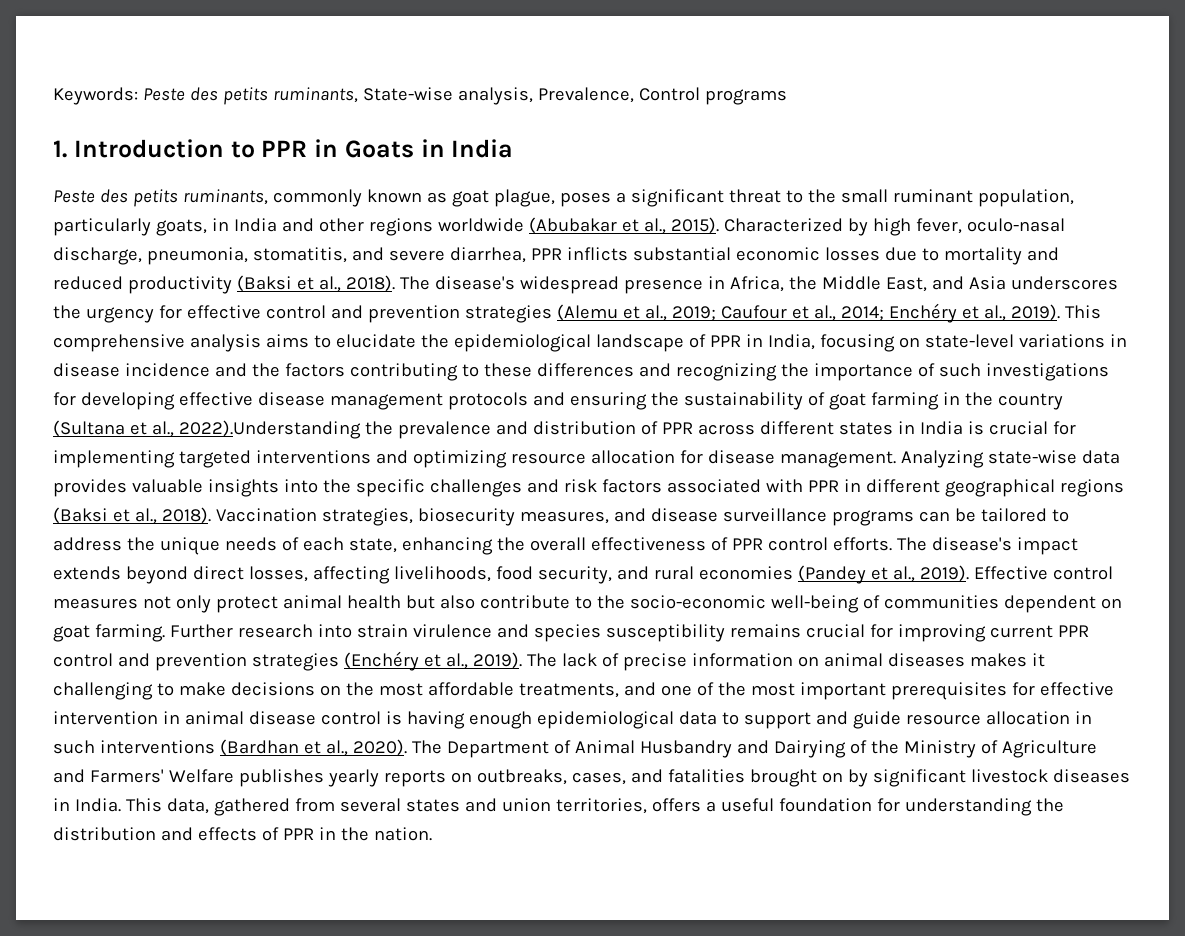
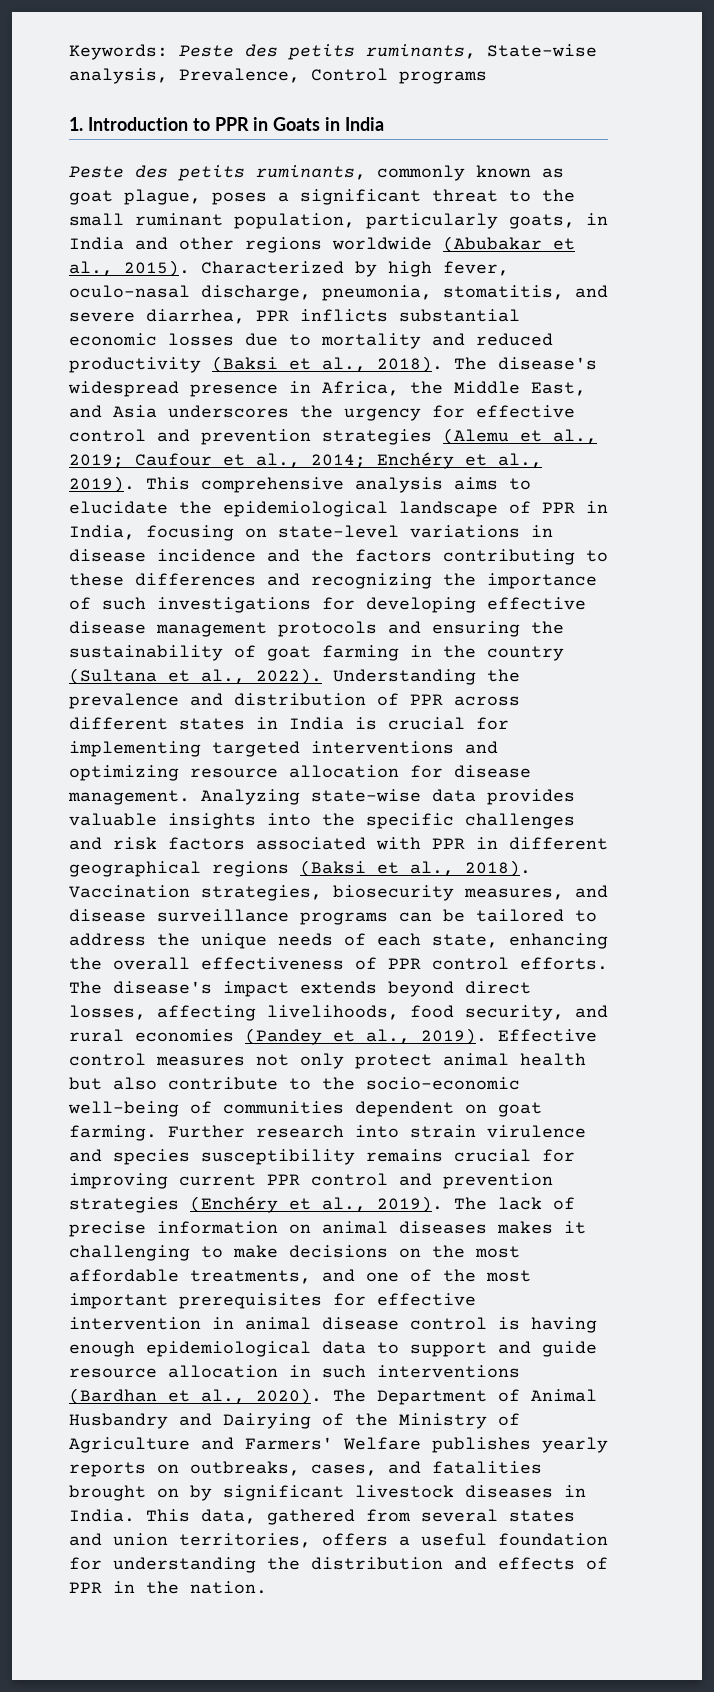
[178,420,361,439] 2022).Understanding -> [256,668,476,685] 2022). Understanding

